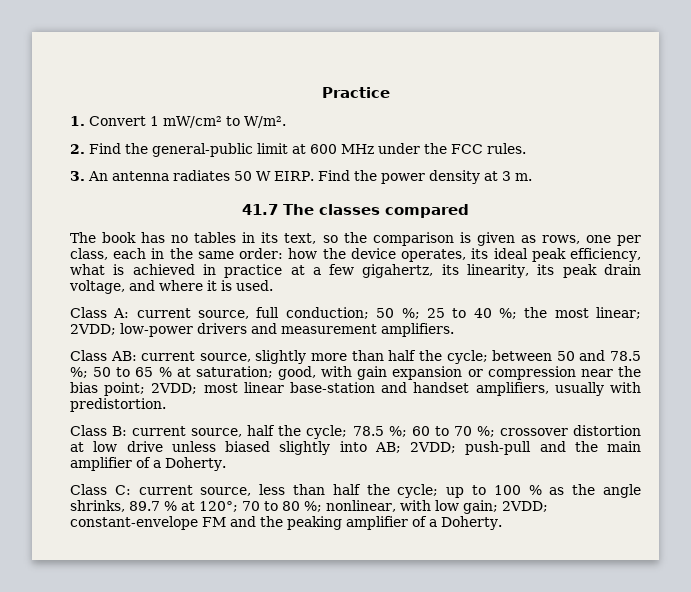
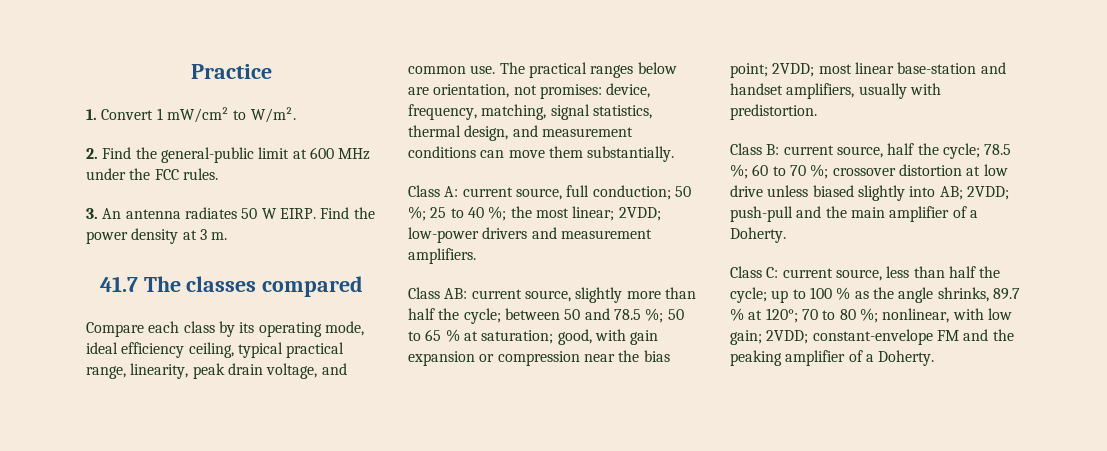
[70,232,641,246] [70,248,642,262] [70,264,641,278] [69,280,273,294] The book has no tables in its text, so the comparison is given as rows, one per class, each in the same order: how the device operates, its ideal peak efficiency, what is achieved in practice at a few gigahertz, its linearity, its peak drain voltage, and where it is used. -> [86,321,364,337] [86,342,345,358] [86,363,347,379] [408,62,677,78] [408,83,651,99] [408,104,652,120] [408,125,633,141] [408,146,675,162] Compare each class by its operating mode, ideal efficiency ceiling, typical practical range, linearity, peak drain voltage, and common use. The practical ranges below are orientation, not promises: device, frequency, matching, signal statistics, thermal design, and measurement conditions can move them substantially.

